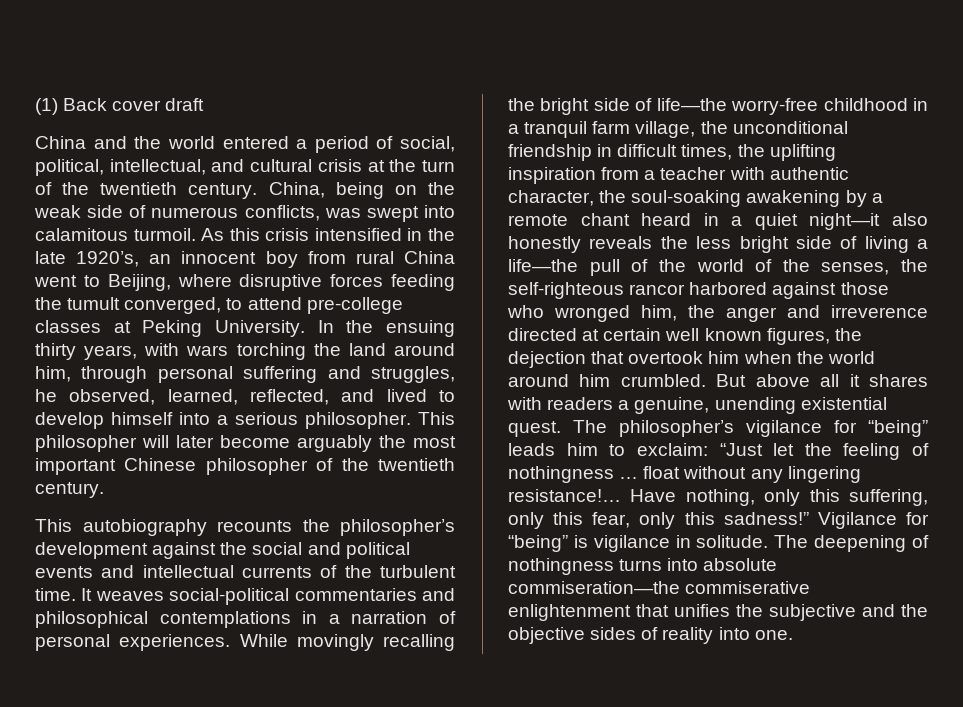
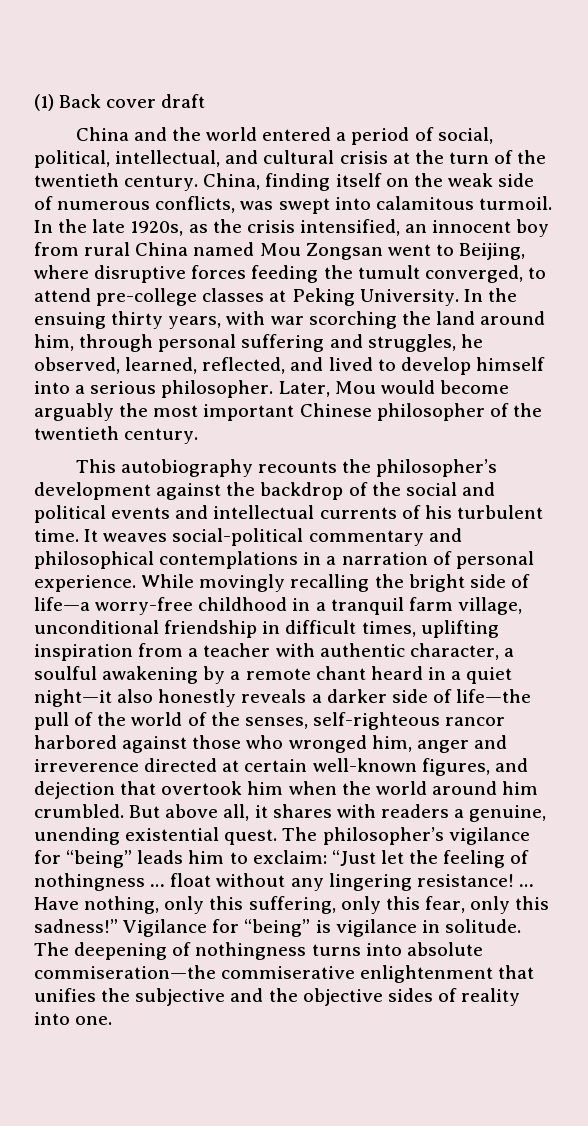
[335,182,384,199] being -> [265,173,382,191] finding itself
[201,228,455,241] [35,251,140,267] As this crisis intensified in the late 1920’s, -> [34,219,400,236] In the late 1920s, as the crisis intensified,
(455, 257) none -> [193,242,383,260] named Mou Zongsan
[186,343,306,360] wars torching -> [270,311,397,329] war scorching
[418,412,455,425] [35,435,214,452] This philosopher will later -> [278,380,435,397] Later, Mou would
(248, 548) none -> [260,482,401,500] backdrop of the
[344,565,372,578] the -> [424,505,452,519] his
[294,588,417,601] commentaries -> [308,530,424,546] commentary
[119,634,231,651] experiences. -> [34,575,136,592] experience.
[656,98,727,111] life—the -> [34,597,90,611] life—a
[700,121,728,134] the -> (522, 606) none
[737,144,765,157] the -> (416, 629) none
[599,190,742,207] the soul-soaking -> [503,648,514,657] [34,666,97,680] a soulful
[660,236,928,253] the less bright side of living a -> [311,689,452,703] a darker side of
[901,259,928,272] the -> (308, 723) none
[688,305,715,318] the -> (412, 743) none
[665,328,862,345] well known figures, the -> [312,758,528,776] well-known figures, and
[820,374,840,387] all -> [223,804,250,821] all,
[508,489,621,502] resistance!… -> [416,874,534,887] resistance! …

